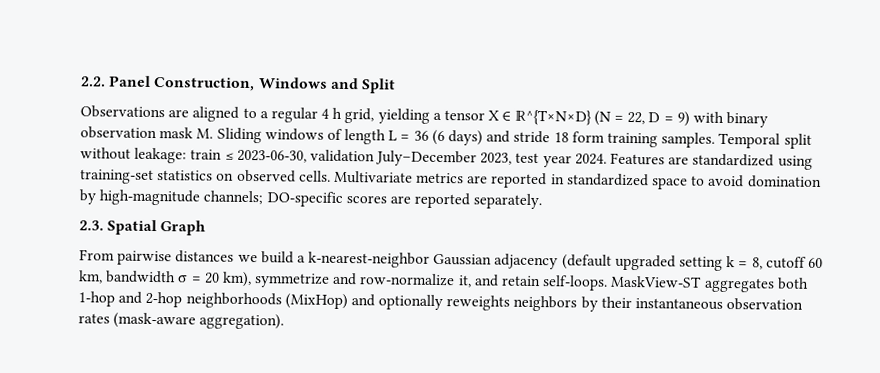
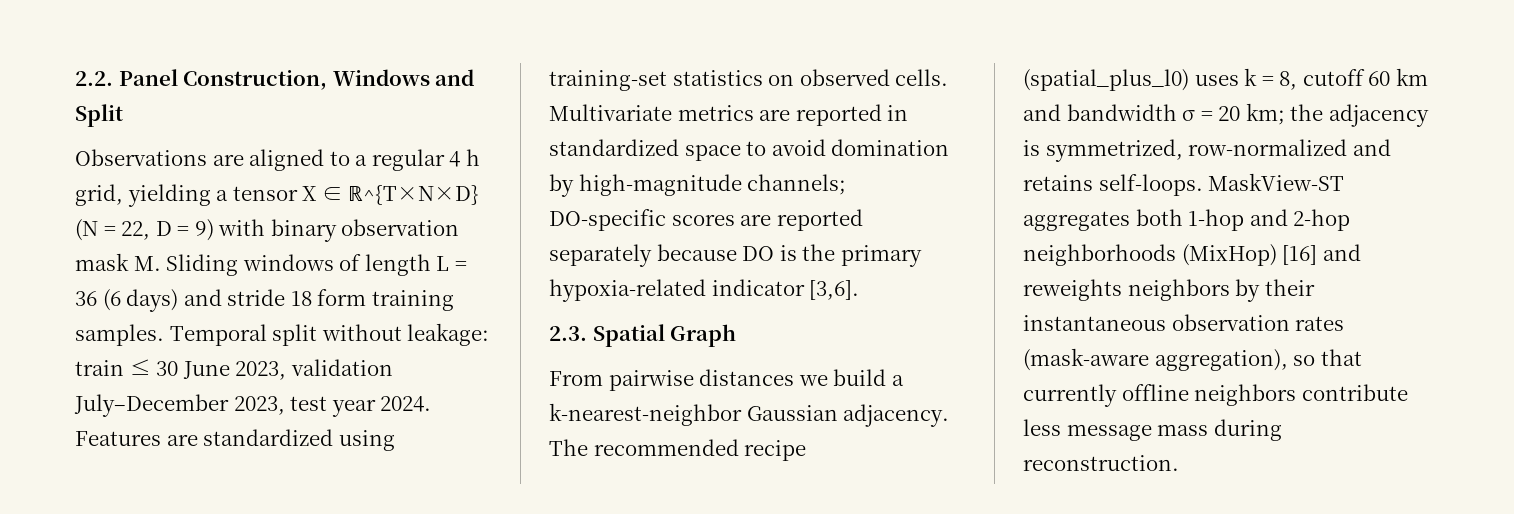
[236,149,307,163] 2023-06-30, -> [156,361,287,380] 30 June 2023,
[473,193,543,210] separately. -> [549,244,922,267] [549,279,860,302] separately because DO is the primary hypoxia-related indicator [3,6].
[494,253,724,271] adjacency (default upgraded setting -> [843,404,950,427] [549,439,807,461] [1023,69,1239,91] adjacency. The recommended recipe (spatial_plus_l0) uses
[78,270,103,284] km, -> [1395,68,1428,86] [1023,104,1061,121] km and
[221,271,542,288] km), symmetrize and row-normalize it, and retain -> [1245,103,1429,127] [1023,139,1391,162] [1023,175,1093,191] km; the adjacency is symmetrized, row-normalized and retains
[350,294,444,311] and optionally -> [1282,244,1361,265] [16] and
[199,313,285,330] aggregation). -> [1154,349,1362,371] [1023,384,1408,407] [1023,419,1282,441] [1023,455,1179,471] aggregation), so that currently offline neighbors contribute less message mass during reconstruction.

